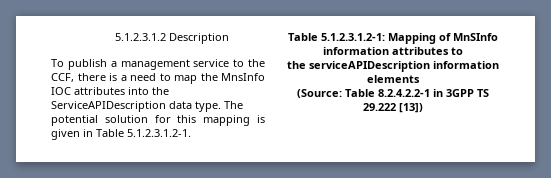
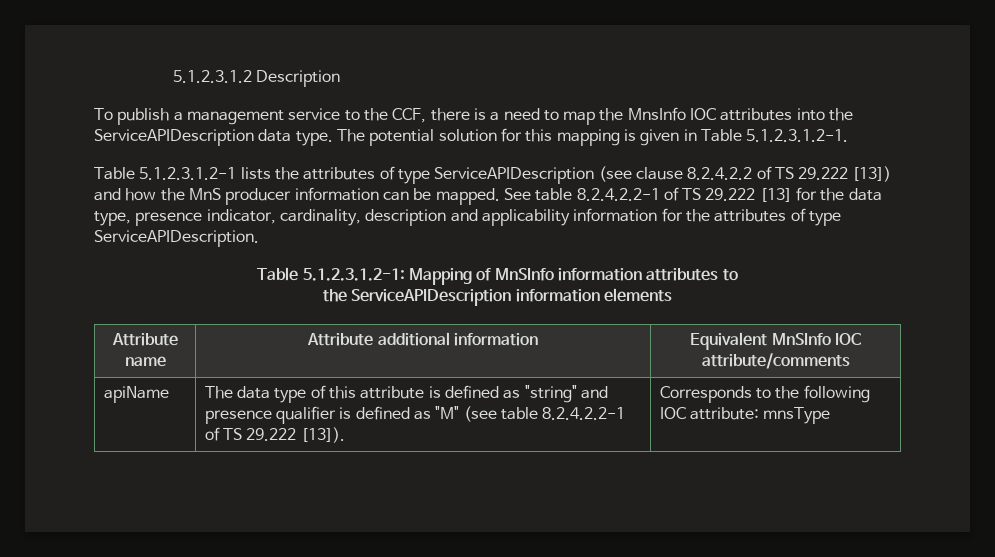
(191, 133) none -> [94,166,892,184] [94,187,882,205] [94,208,841,226] [94,230,259,247] // Table 5.1.2.3.1.2-1 lists the attributes of type ServiceAPIDescription (see clause 8.2.4.2.2 of TS 29.222 [13]) and how the MnS producer information can be mapped. See table 8.2.4.2.2-1 of TS 29.222 [13] for the data type, presence indicator, cardinality, description and applicability information for the attributes of type ServiceAPIDescription.
[309,61,430,72] serviceAPIDescription -> [351,289,512,306] ServiceAPIDescription
[297,89,489,98] [363,103,423,113] // (Source: Table 8.2.4.2.2-1 in 3GPP TS 29.222 [13]) -> [111,333,178,346] [124,356,166,367] [307,332,538,346] [690,332,861,350] [701,353,850,369] [103,386,169,403] [204,385,609,403] [204,406,626,424] [204,427,345,443] [659,385,870,403] [659,407,831,424] // Attribute name | Attribute additional information | Equivalent MnSInfo IOC attribute/comments // apiName | The data type of this attribute is defined as "string" and presence qualifier is defined as "M" (see table 8.2.4.2.2-1 of TS 29.222 [13]). | Corresponds to the following IOC attribute: mnsType

